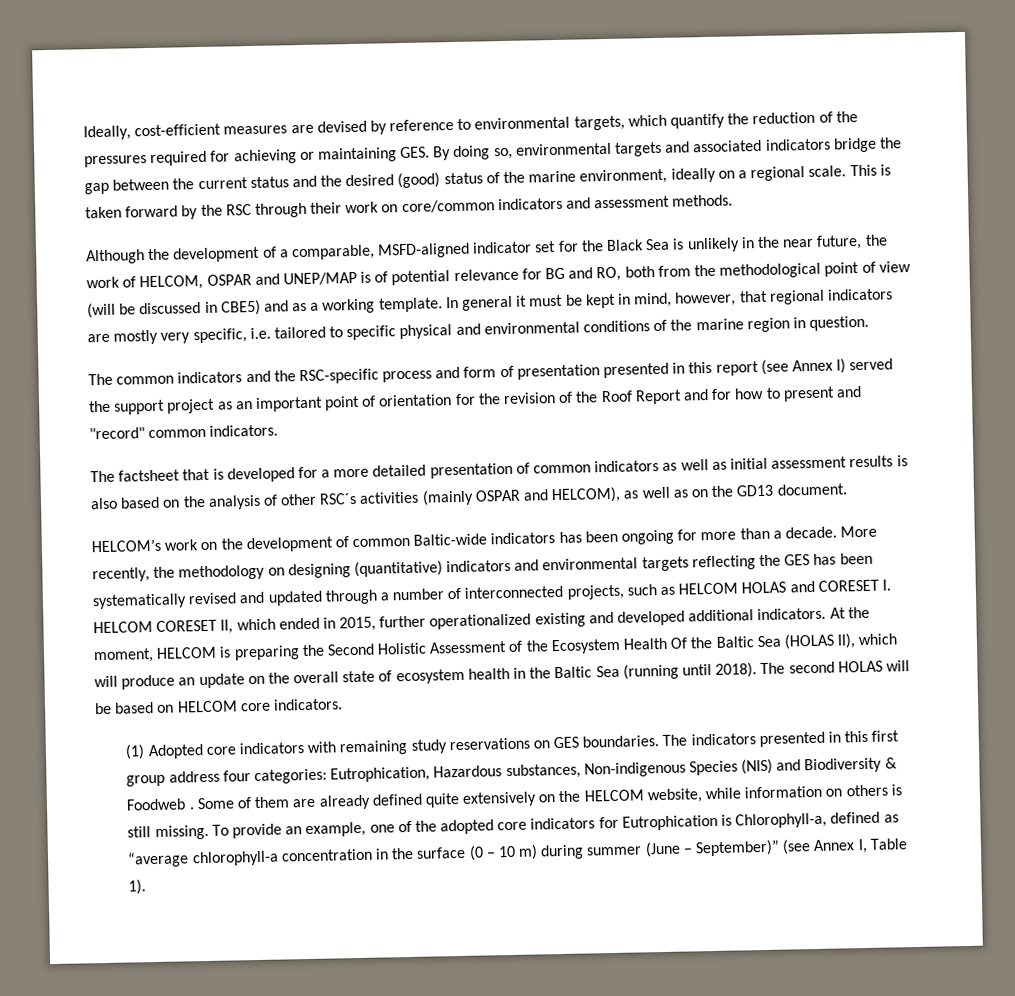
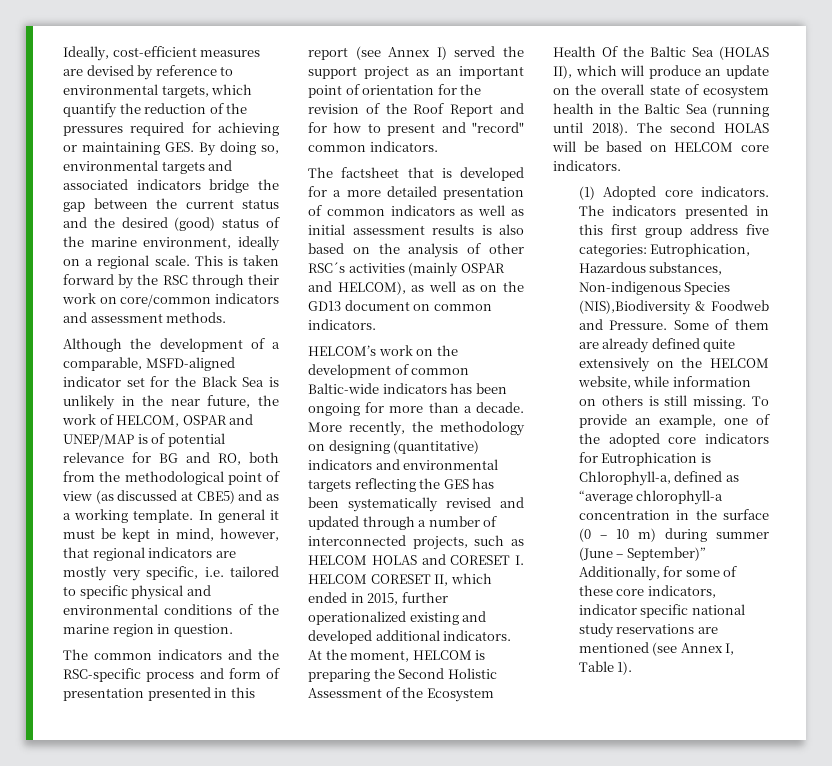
[87,301,218,319] (will be discussed in -> [95,490,193,504] (as discussed at
[776,483,847,496] document. -> [344,300,492,311] [308,319,376,330] document on common indicators.
[238,735,660,756] indicators with remaining study reservations on GES boundaries. -> [701,186,769,197] indicators.
[222,770,251,782] four -> [746,224,769,235] five
[741,757,897,775] [126,798,195,811] (NIS) and Biodiversity & Foodweb . -> [578,300,769,315] [578,319,668,330] (NIS),Biodiversity & Foodweb and Pressure.
(781, 848) none -> [578,566,738,581] [578,585,716,598] [578,604,745,618] [578,623,718,638] [578,642,649,653] Additionally, for some of these core indicators, indicator specific national study reservations are mentioned

